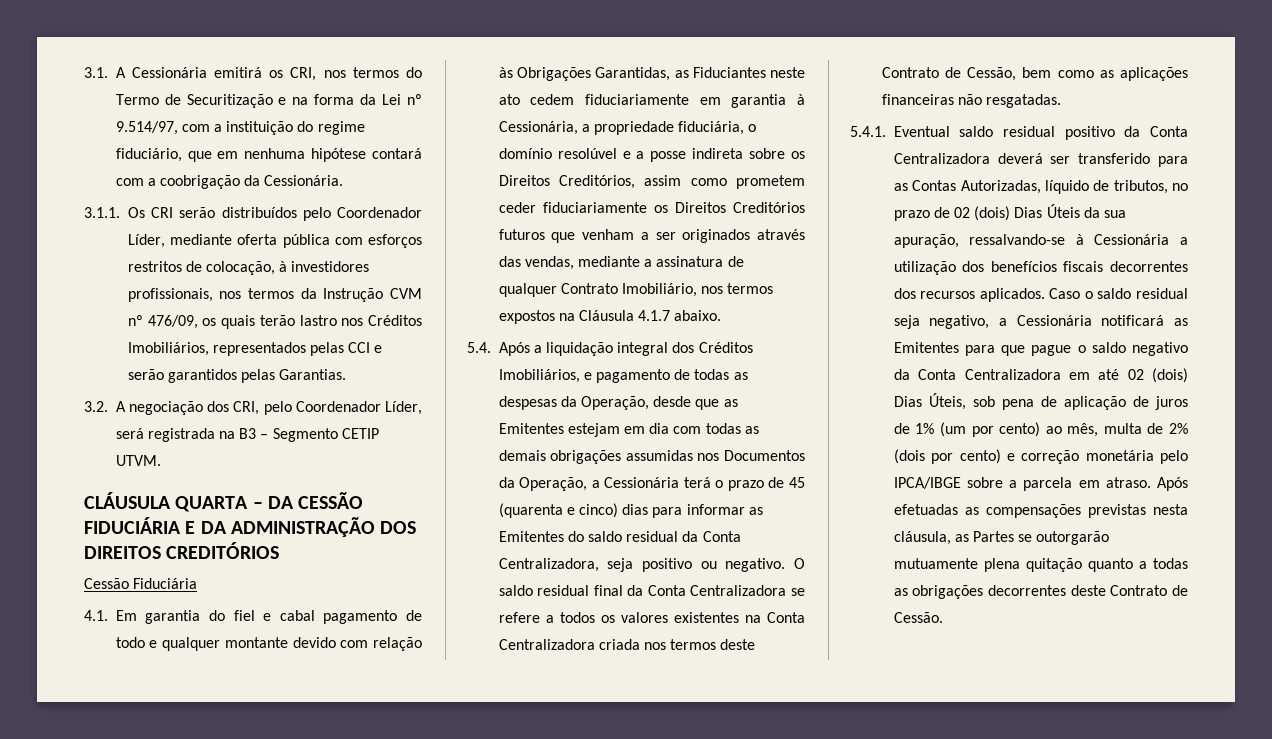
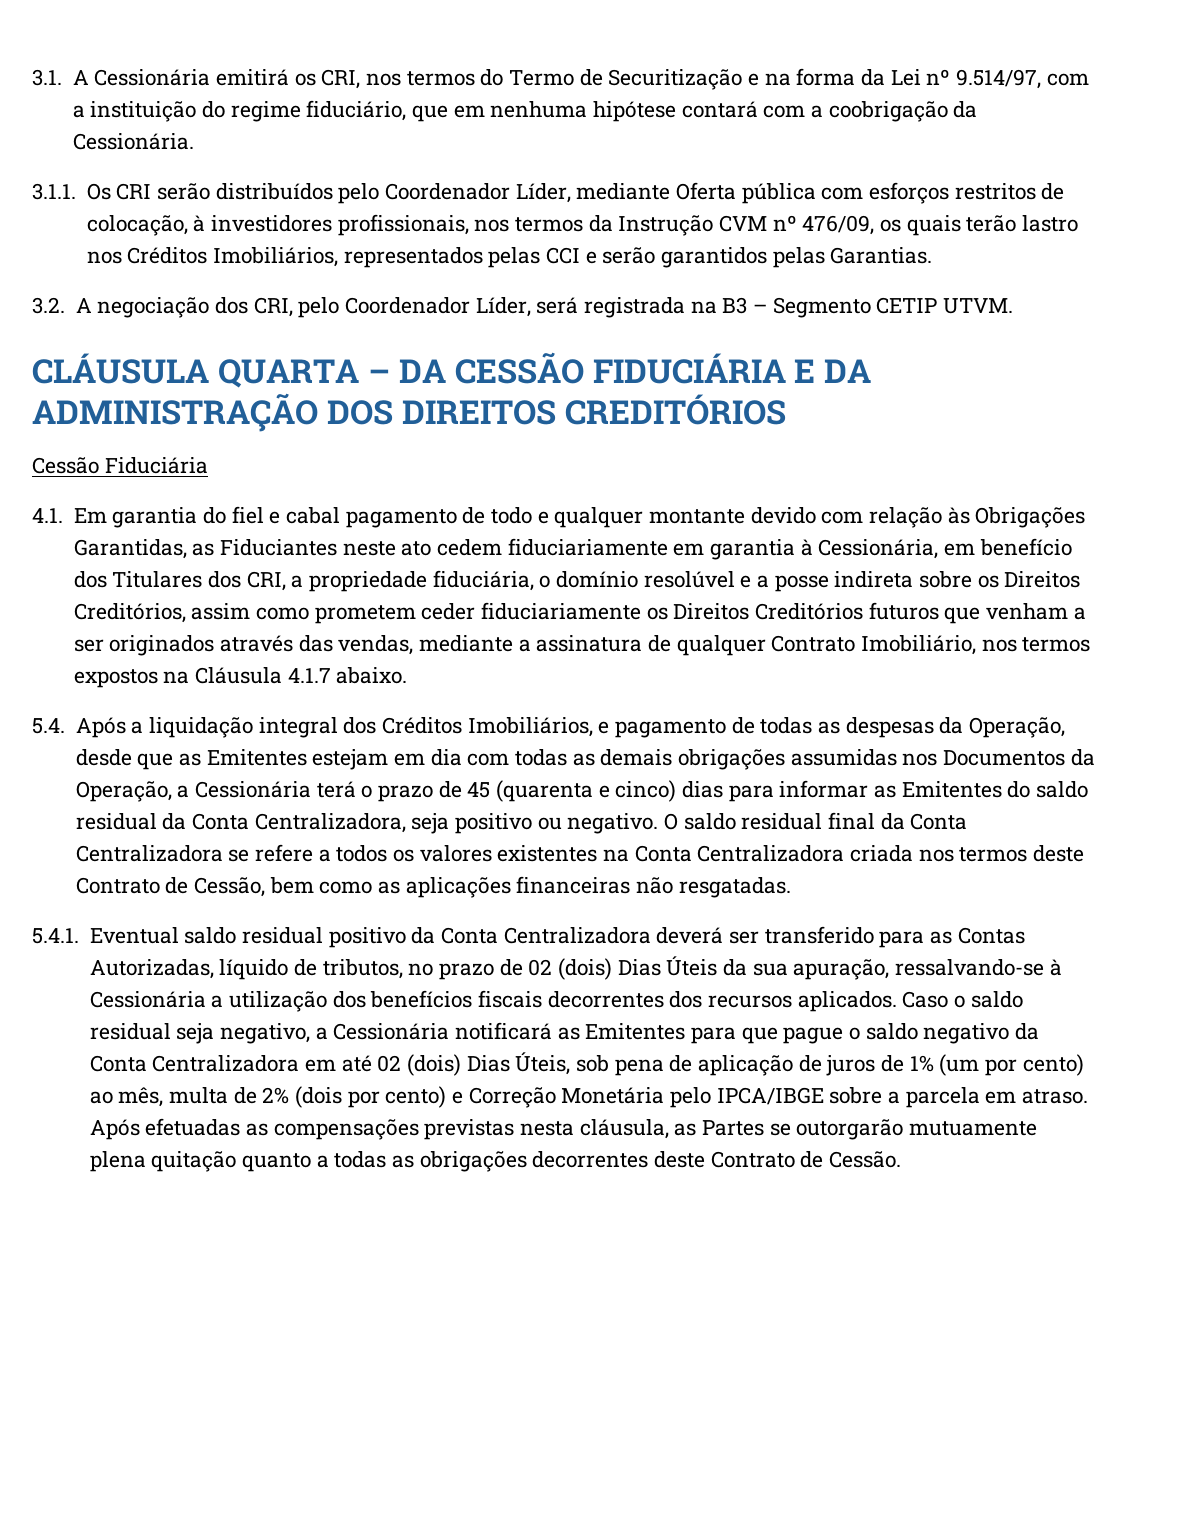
[237,234,278,245] oferta -> [675,182,736,200] Oferta
(578, 128) none -> [943,538,1072,556] [73,571,286,591] em benefício dos Titulares dos CRI,
[1021,450,1154,464] correção monetária -> [468,1087,665,1108] Correção Monetária

